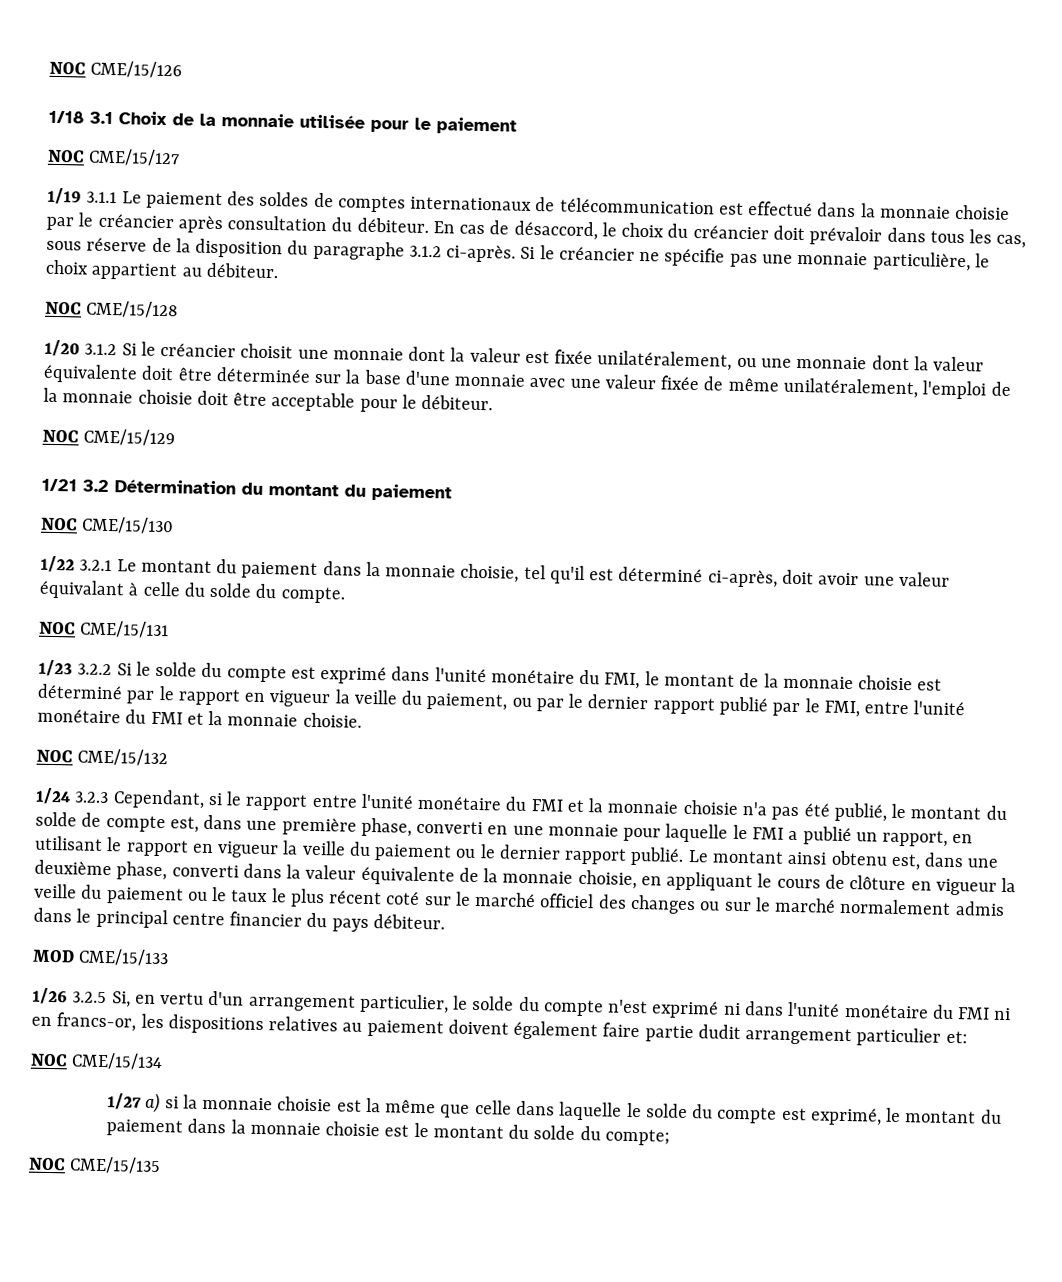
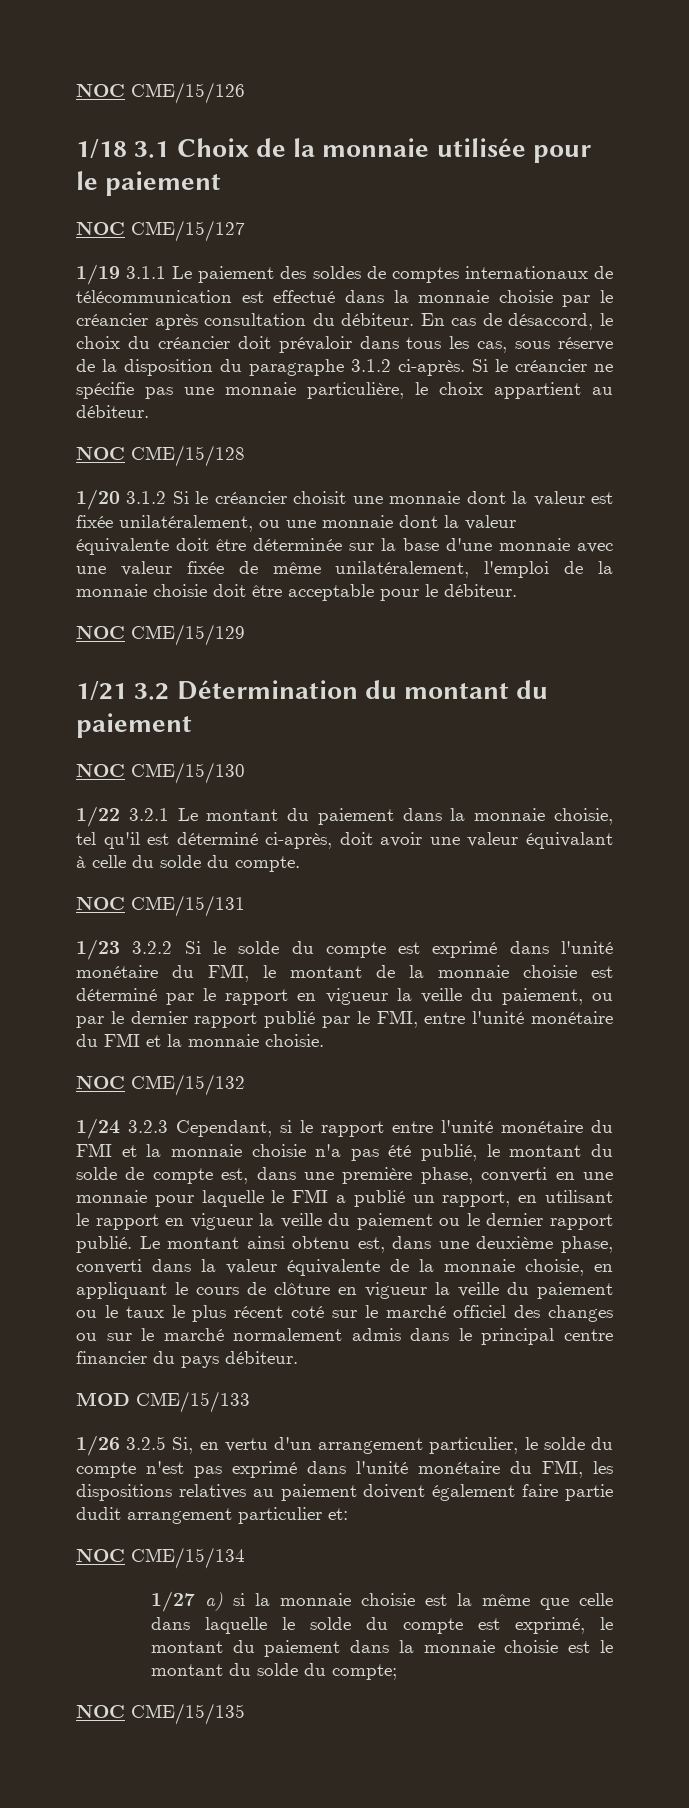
[651,1000,1012,1021] [31,1012,137,1032] exprimé ni dans l'unité monétaire du FMI ni en francs-or, -> [194,1460,583,1478] pas exprimé dans l'unité monétaire du FMI,

